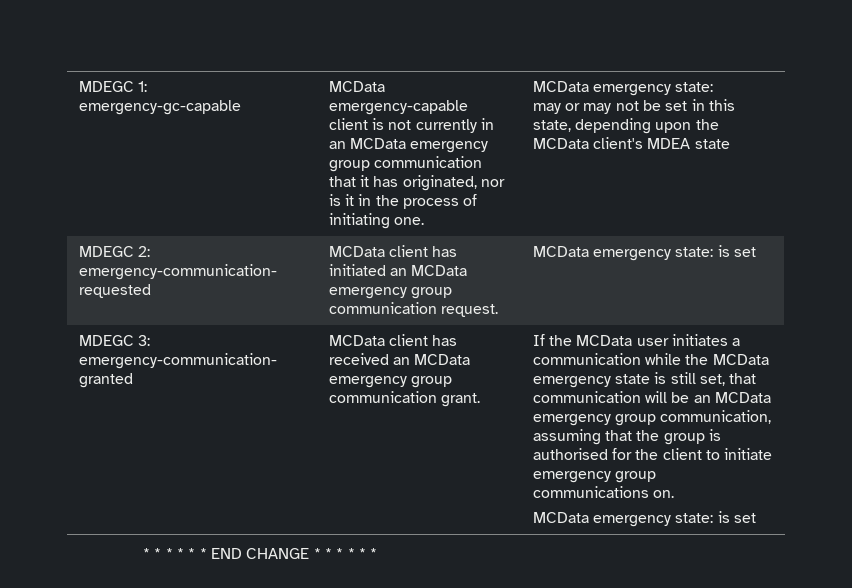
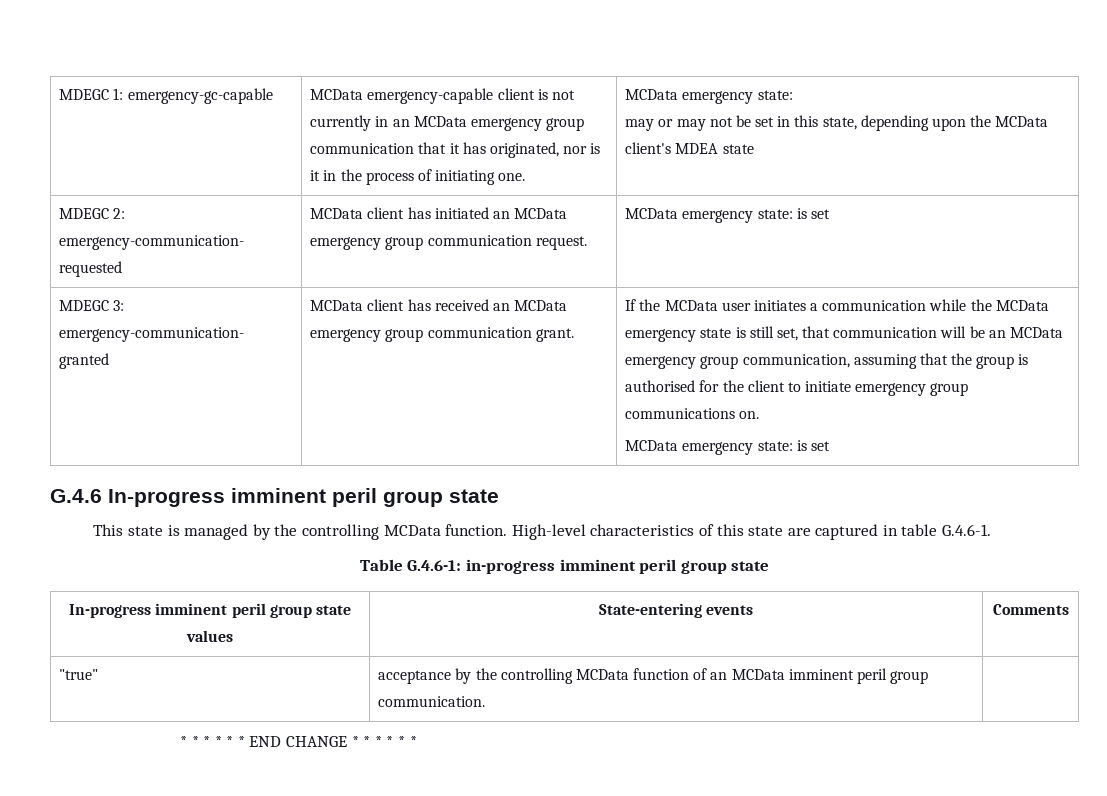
(757, 518) none -> [50,488,499,507] [93,524,992,540] [359,559,770,574] [69,603,351,618] [186,630,233,642] [598,603,754,618] [992,604,1069,615] [59,669,99,680] [378,668,929,684] [378,696,486,707] // G.4.6 In-progress imminent peril group state // This state is managed by the controlling MCData function. High-level characteristics of this state are captured in table G.4.6-1. // Table G.4.6-1: in-progress imminent peril group state // In-progress imminent peril group state values | State-entering events | Comments // "true" | acceptance by the controlling MCData function of an MCData imminent peril group communication. |

